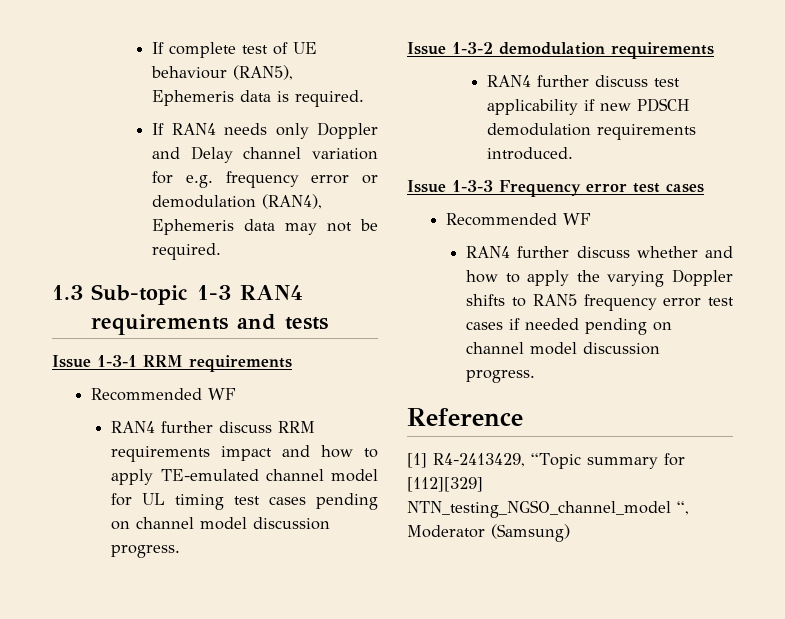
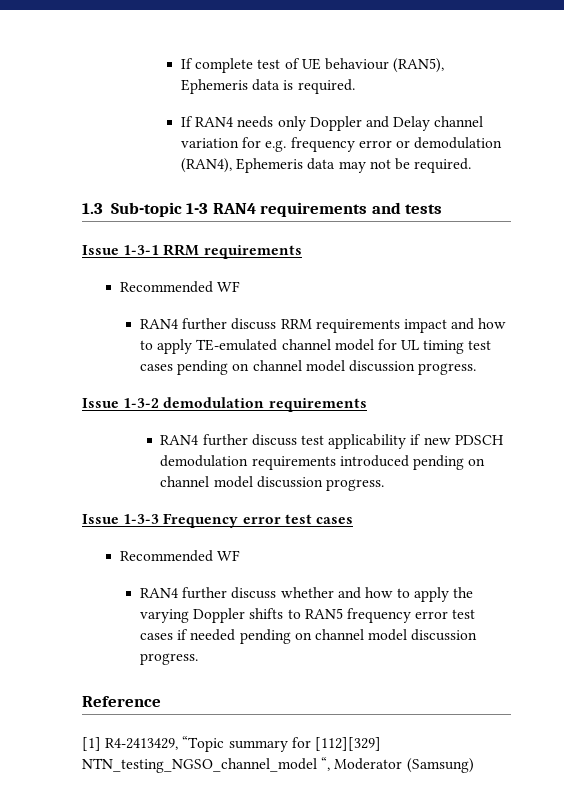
[486,147,573,160] introduced. -> [339,455,486,470] [160,476,385,491] introduced pending on channel model discussion progress.

